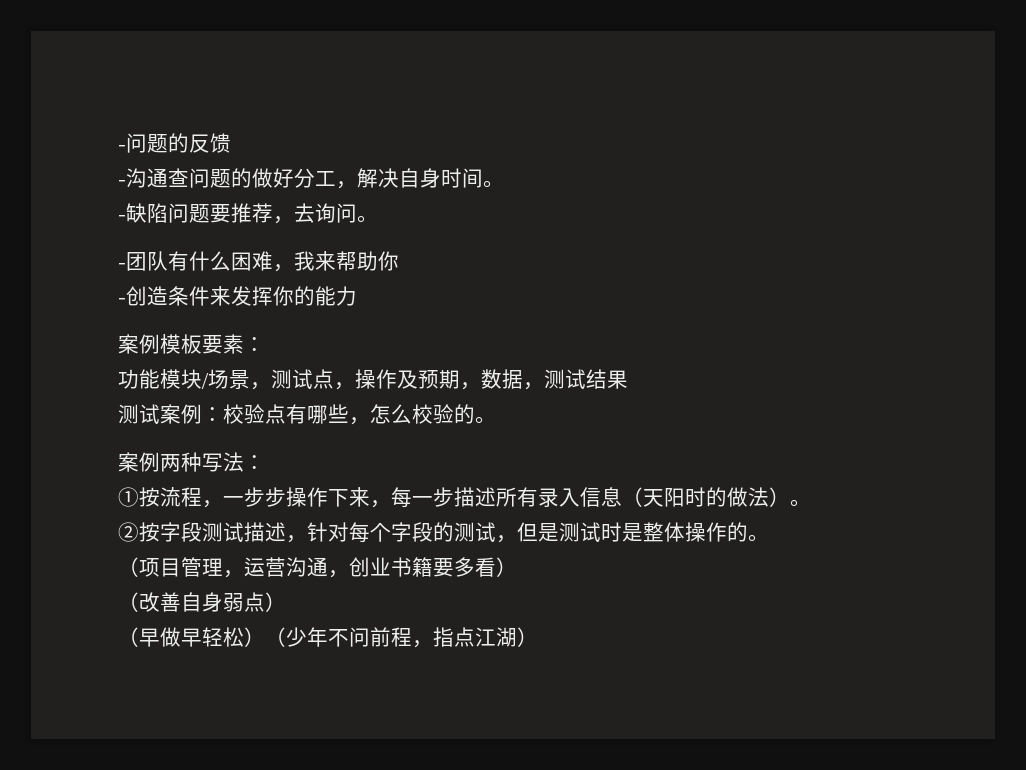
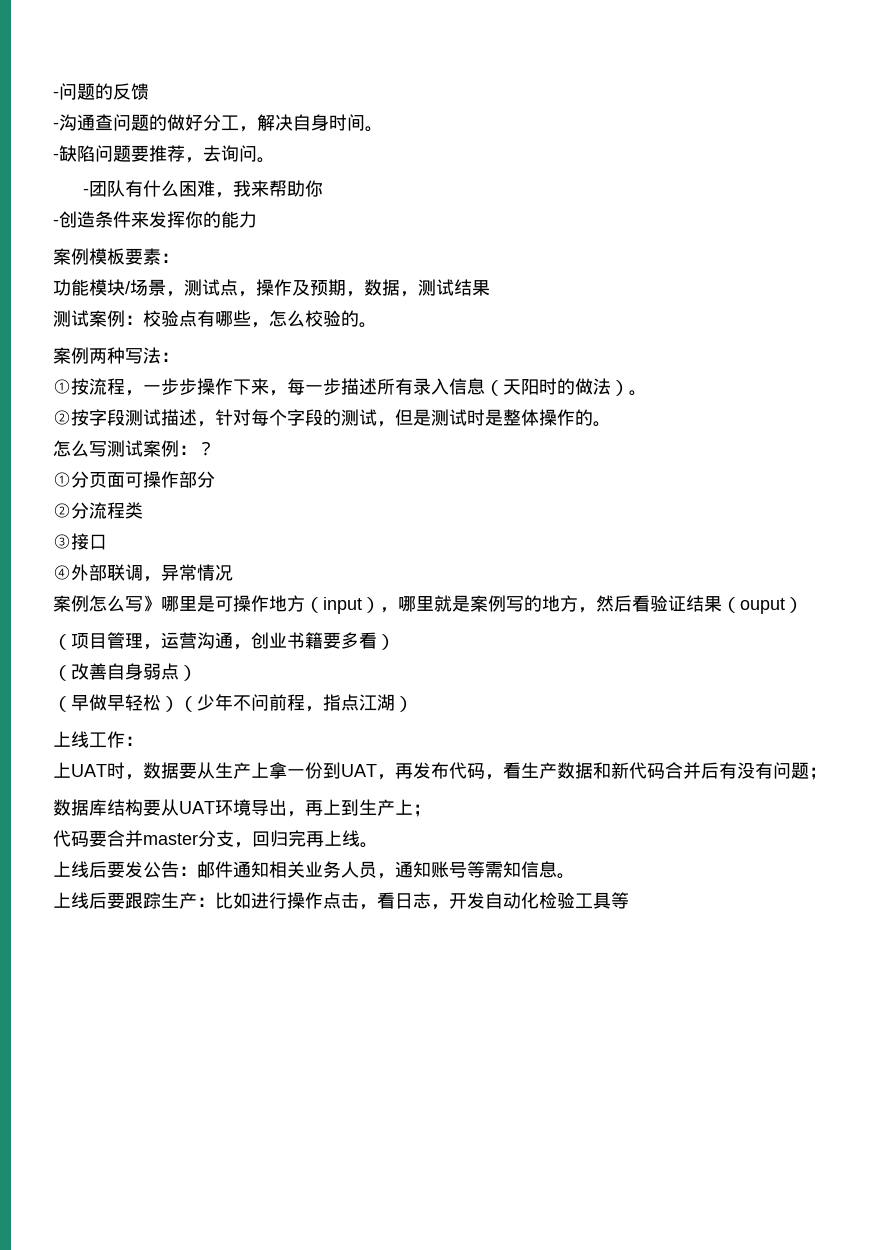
(769, 538) none -> [53,440,215,457] [53,471,215,488] [53,502,143,519] [53,533,107,550] [53,564,233,582] [53,595,803,614] // 怎么写测试案例：？ // ①分页面可操作部分 // ②分流程类 // ③接口 // ④外部联调，异常情况 // 案例怎么写》哪里是可操作地方（input），哪里就是案例写的地方，然后看验证结果（ouput）
(538, 637) none -> [53,731,143,748] [53,762,827,780] [53,799,431,817] [53,830,378,848] [53,861,575,879] [53,892,629,910] // 上线工作： // 上UAT时，数据要从生产上拿一份到UAT，再发布代码，看生产数据和新代码合并后有没有问题； // 数据库结构要从UAT环境导出，再上到生产上； // 代码要合并master分支，回归完再上线。 // 上线后要发公告：邮件通知相关业务人员，通知账号等需知信息。 // 上线后要跟踪生产：比如进行操作点击，看日志，开发自动化检验工具等

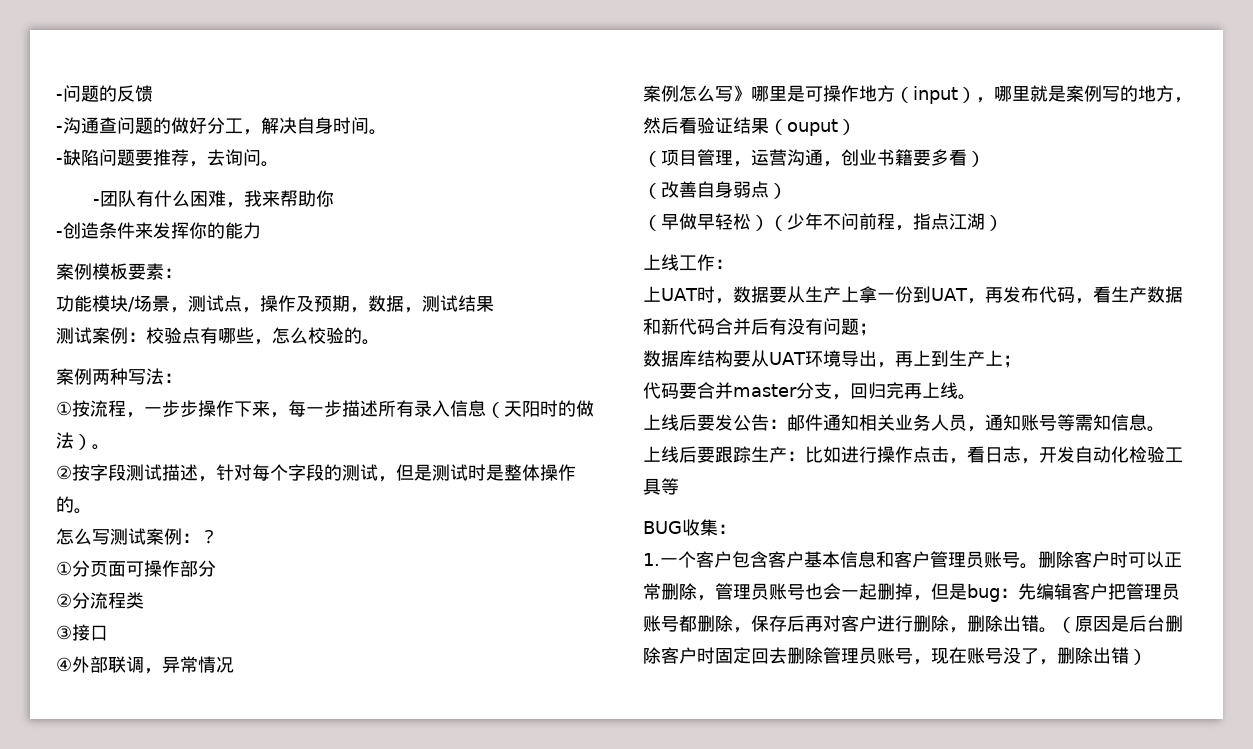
(629, 900) none -> [643,519,736,536] [643,551,1182,569] [643,583,1180,602] [643,615,1183,633] [643,647,1147,665] // BUG收集： // 1.一个客户包含客户基本信息和客户管理员账号。删除客户时可以正常删除，管理员账号也会一起删掉，但是bug：先编辑客户把管理员账号都删除，保存后再对客户进行删除，删除出错。（原因是后台删除客户时固定回去删除管理员账号，现在账号没了，删除出错）

